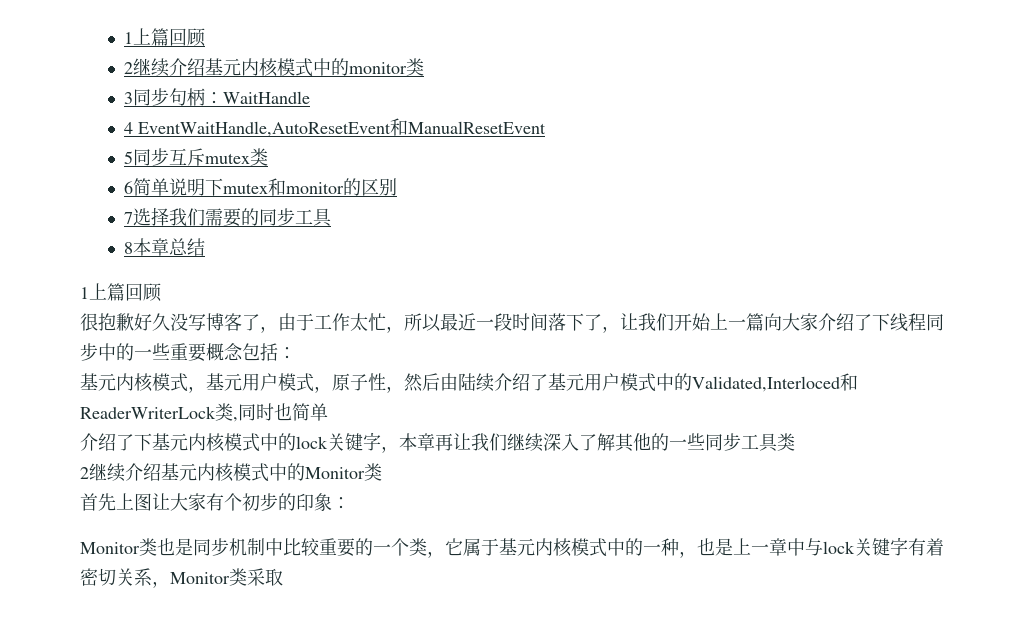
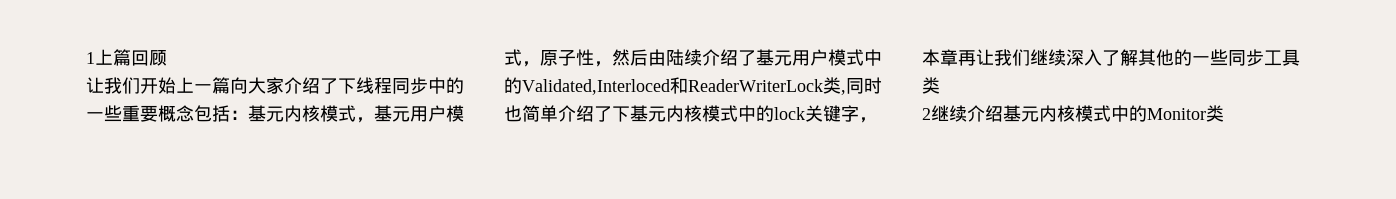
[124,28,207,47] [124,58,425,77] [124,88,311,106] [124,118,547,137] [124,148,269,166] [124,178,398,196] [124,207,333,227] [124,238,206,256] [80,283,162,302] [80,313,620,333] 1上篇回顾 // 2继续介绍基元内核模式中的monitor类 // 3同步句柄：WaitHandle // 4 EventWaitHandle,AutoResetEvent和ManualResetEvent // 5同步互斥mutex类 // 6简单说明下mutex和monitor的区别 // 7选择我们需要的同步工具 // 8本章总结 // 1上篇回顾 // 很抱歉好久没写博客了，由于工作太忙，所以最近一段时间落下了， -> [86,49,167,66] 1上篇回顾 //
(296, 353) // -> (248, 115) none
(328, 412) // -> (558, 113) none
[80,493,350,511] [80,537,944,558] [80,568,283,588] // 首先上图让大家有个初步的印象： // Monitor类也是同步机制中比较重要的一个类，它属于基元内核模式中的一种，也是上一章中与lock关键字有着密切关系，Monitor类采取 -> (1224, 113) none

